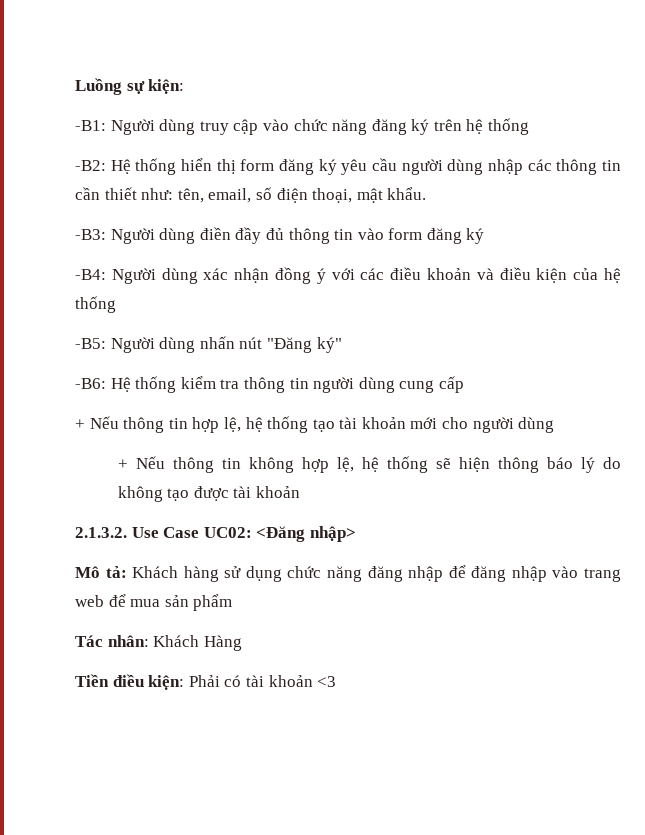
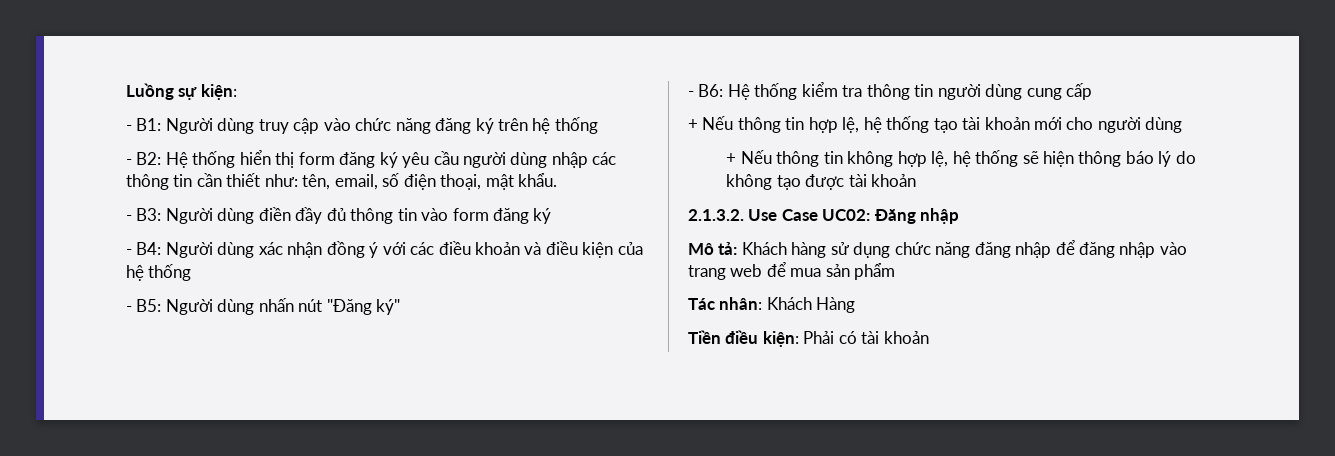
[75,120,106,131] -B1: -> [126,118,162,131] - B1:
[75,160,106,171] -B2: -> [126,152,162,165] - B2:
[75,229,106,240] -B3: -> [126,208,162,221] - B3:
[75,269,106,280] -B4: -> [126,242,162,255] - B4:
[75,338,106,349] -B5: -> [126,299,162,312] - B5:
[75,378,106,389] -B6: -> [688,84,724,97] - B6:
[256,526,356,542] <Đăng nhập> -> [873,208,960,224] Đăng nhập
[317,676,337,687] <3 -> (929, 337) none

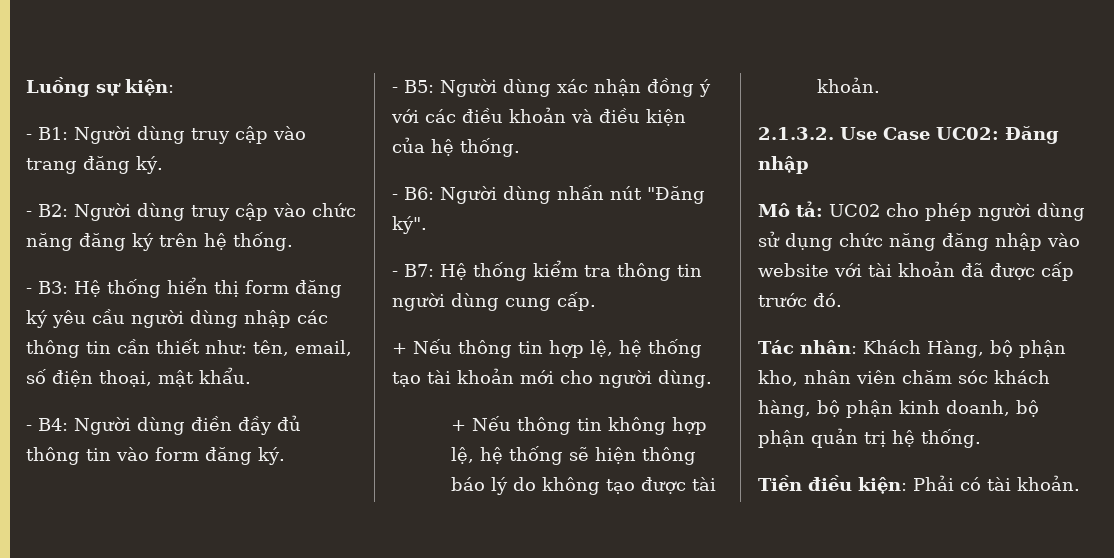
(351, 124) none -> [26,156,163,174] [26,203,306,221] trang đăng ký. // - B2: Người dùng truy cập vào
[554,117,598,134] [126,152,162,165] thống // - B2: -> [233,232,293,251] [26,281,68,294] thống. // - B3:
[136,208,162,221] B3: -> [38,418,68,431] B4:
[533,208,552,224] [126,242,162,255] ký // - B4: -> [258,447,285,465] [392,80,434,93] ký. // - B5:
[148,264,192,281] [126,299,162,312] thống // - B5: -> [460,138,520,157] [392,187,434,200] thống. // - B6:
[376,299,401,315] [688,84,724,97] ký" // - B6: -> [392,216,427,234] [392,264,434,277] ký". // - B7:
[1066,83,1093,100] cấp -> [557,292,596,311] cấp.
[1145,117,1183,133] dùng -> [658,370,712,388] dùng.
[871,174,917,187] khoản -> [817,77,881,93] khoản.
[741,242,827,258] Khách hàng -> [829,203,1085,221] UC02 cho phép người dùng
[1055,240,1187,258] [688,262,896,280] [688,297,856,313] để đăng nhập vào trang web để mua sản phẩm // Tác nhân: Khách Hàng -> [1047,233,1080,247] [758,261,1074,281] [758,293,842,307] [758,340,1066,358] [758,370,1050,386] [758,400,1039,418] [758,428,981,448] vào website với tài khoản đã được cấp trước đó. // Tác nhân: Khách Hàng, bộ phận kho, nhân viên chăm sóc khách hàng, bộ phận kinh doanh, bộ phận quản trị hệ thống.
[883,331,929,344] khoản -> [1017,475,1080,491] khoản.

